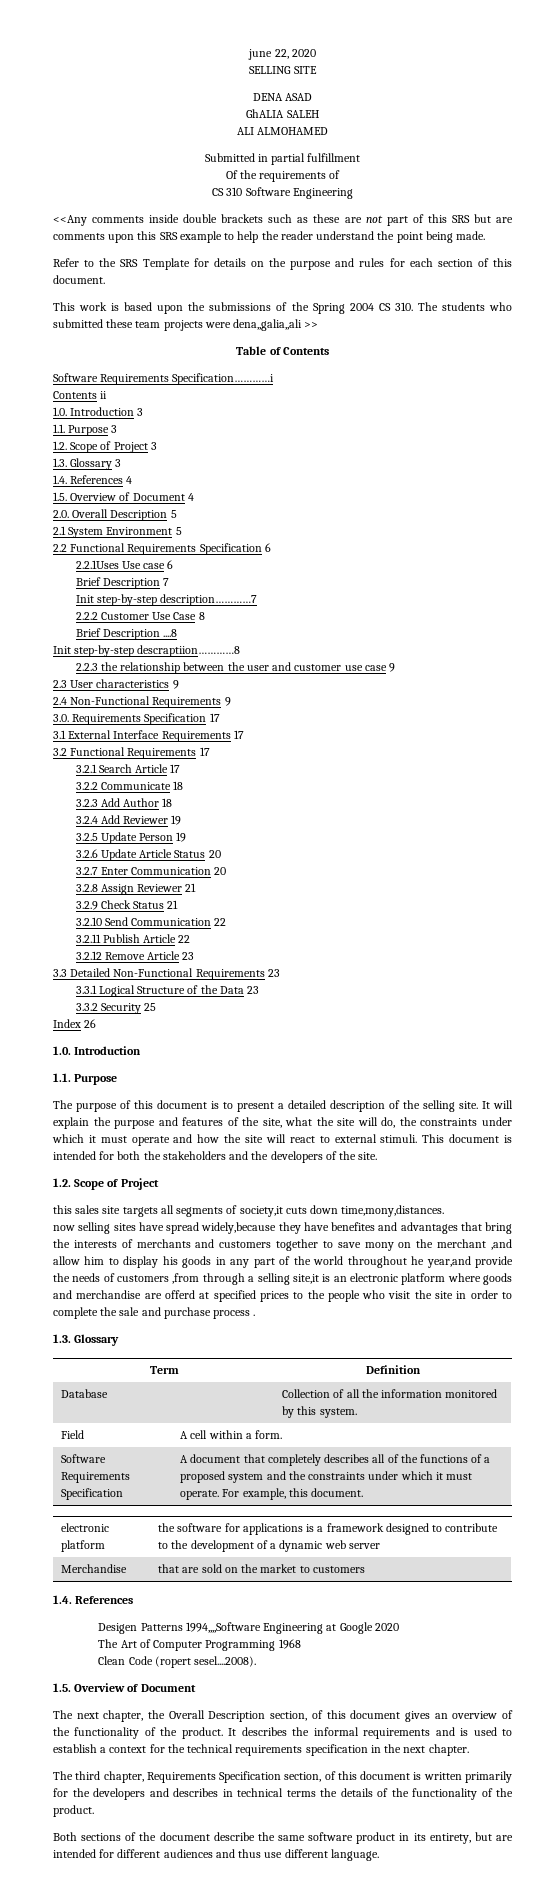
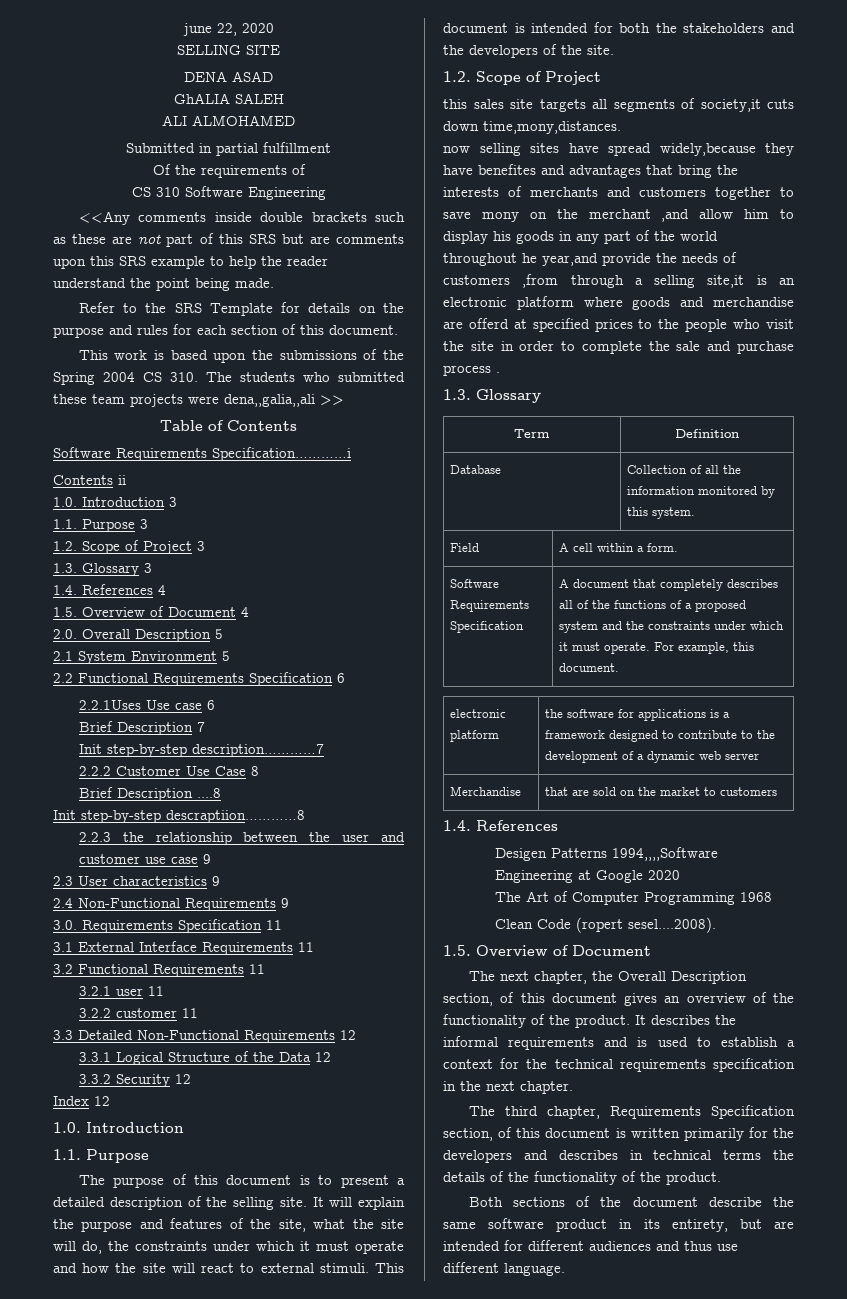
[209,713,220,722] 17 -> [266,920,282,930] 11
[233,730,244,739] 17 -> [298,942,314,952] 11
[199,747,210,756] 17 -> [249,964,265,974] 11
[98,764,181,773] [75,781,184,790] [75,798,173,807] [75,815,182,825] [75,832,187,844] [75,849,221,861] [75,867,227,875] [75,883,197,895] [75,900,179,910] [75,917,227,926] [75,934,191,943] [75,951,195,960] Search Article 17 // 3.2.2 Communicate 18 // 3.2.3 Add Author 18 // 3.2.4 Add Reviewer 19 // 3.2.5 Update Person 19 // 3.2.6 Update Article Status 20 // 3.2.7 Enter Communication 20 // 3.2.8 Assign Reviewer 21 // 3.2.9 Check Status 21 // 3.2.10 Send Communication 22 // 3.2.11 Publish Article 22 // 3.2.12 Remove Article 23 -> [115,986,164,996] [78,1008,198,1018] user 11 // 3.2.2 customer 11
[267,969,280,977] 23 -> [340,1030,356,1040] 12
[247,986,260,994] 23 -> [314,1052,331,1062] 12
[144,1003,157,1011] 25 -> [174,1074,191,1084] 12
[84,1019,97,1028] 26 -> [94,1096,110,1106] 12

